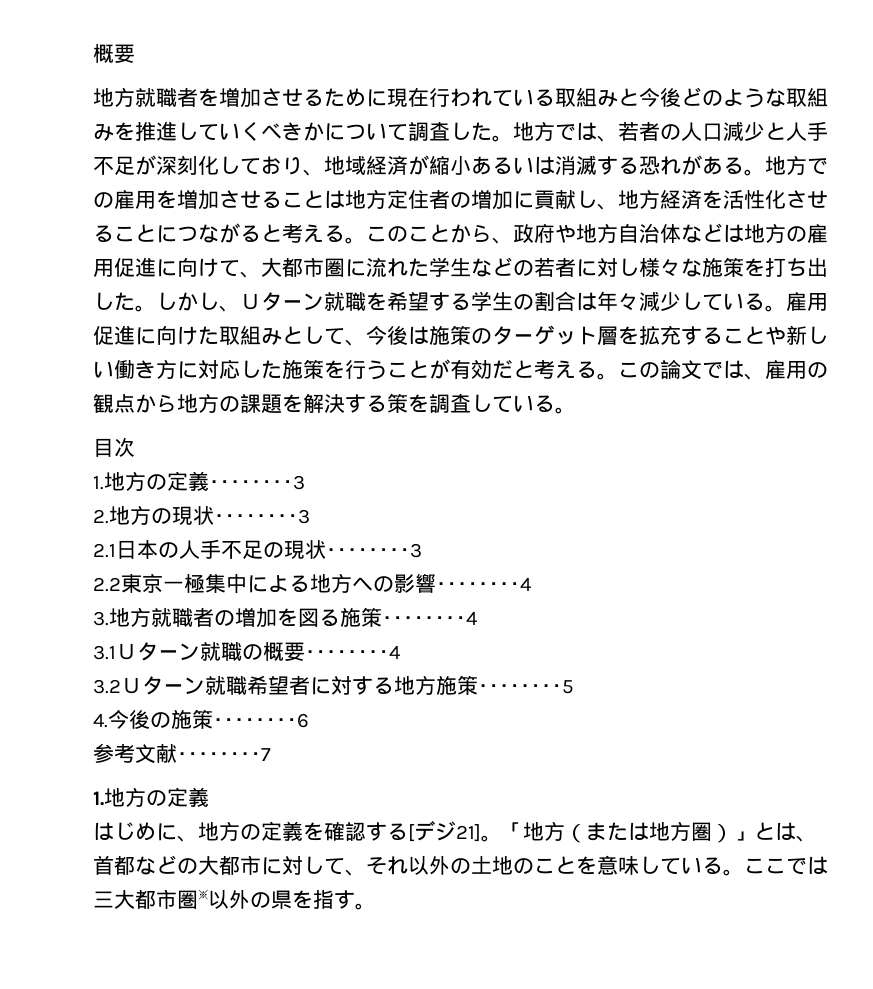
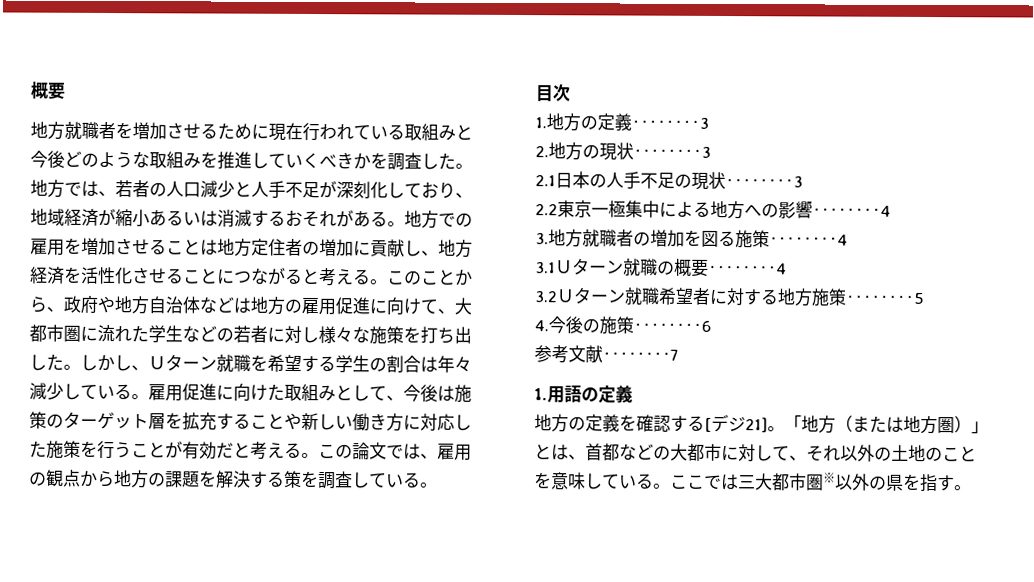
[324,123,408,141] について -> [370,152,388,169] を
[639,156,660,175] 恐 -> [285,209,320,228] おそ
[104,787,146,807] 地方 -> [547,385,582,404] 用語
[93,822,198,842] はじめに、 -> (633, 394) none

